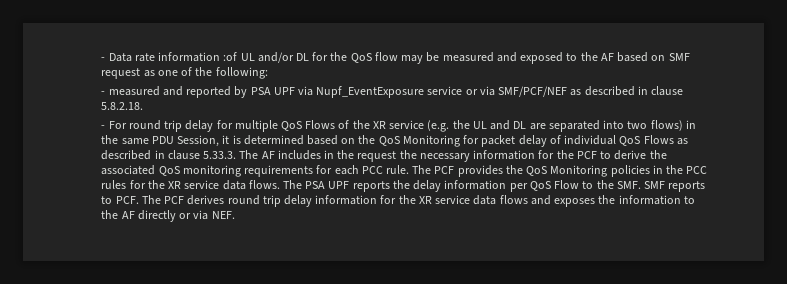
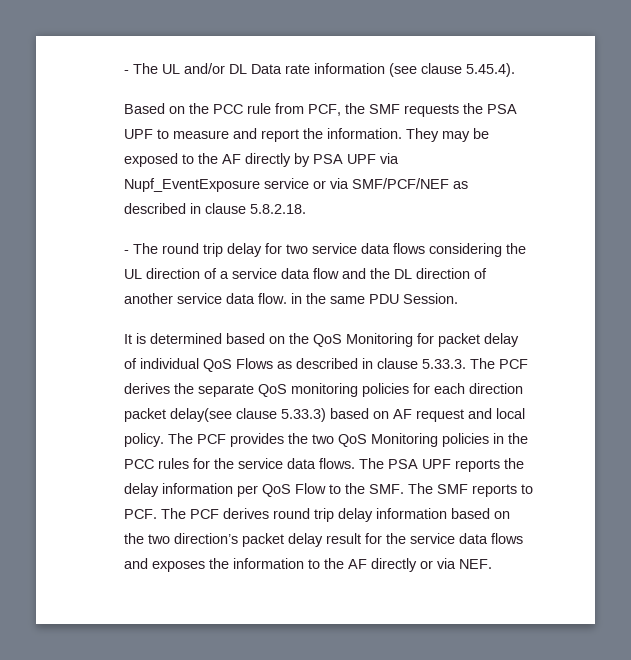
[101,52,690,64] [101,67,268,79] [101,86,232,98] - Data rate information :of UL and/or DL for the QoS flow may be measured and exposed to the AF based on SMF request as one of the following: // - measured and reported -> [123,63,515,77] [123,103,517,117] [123,128,489,142] [123,153,291,167] - The UL and/or DL Data rate information (see clause 5.45.4). // Based on the PCC rule from PCF, the SMF requests the PSA UPF to measure and report the information. They may be exposed to the AF directly
[108,121,127,129] For -> [132,243,158,254] The
[234,120,683,132] multiple QoS Flows of the XR service (e.g. the UL and DL are separated into two flows) -> [285,243,526,257] [123,268,487,279] [123,293,287,304] two service data flows considering the UL direction of a service data flow and the DL direction of another service data flow.
[177,135,230,147] Session, it -> [402,293,458,304] [123,334,132,344] Session. // It
[261,150,667,162] [101,165,156,175] AF includes in the request the necessary information for the PCF to derive the associated -> [498,359,528,369] [123,383,254,397] PCF derives the separate
[244,165,314,177] requirements -> [361,383,409,397] policies
[361,165,409,174] PCC rule. -> [468,383,523,394] [123,408,525,422] [123,433,164,447] direction packet delay(see clause 5.33.3) based on AF request and local policy.
(523, 169) none -> [311,434,334,444] two
[168,181,182,189] XR -> (234, 463) none
(641, 185) none -> [407,483,433,494] The
[380,195,432,204] for the XR -> [450,508,510,519] [123,533,406,547] based on the two direction’s packet delay result for the

